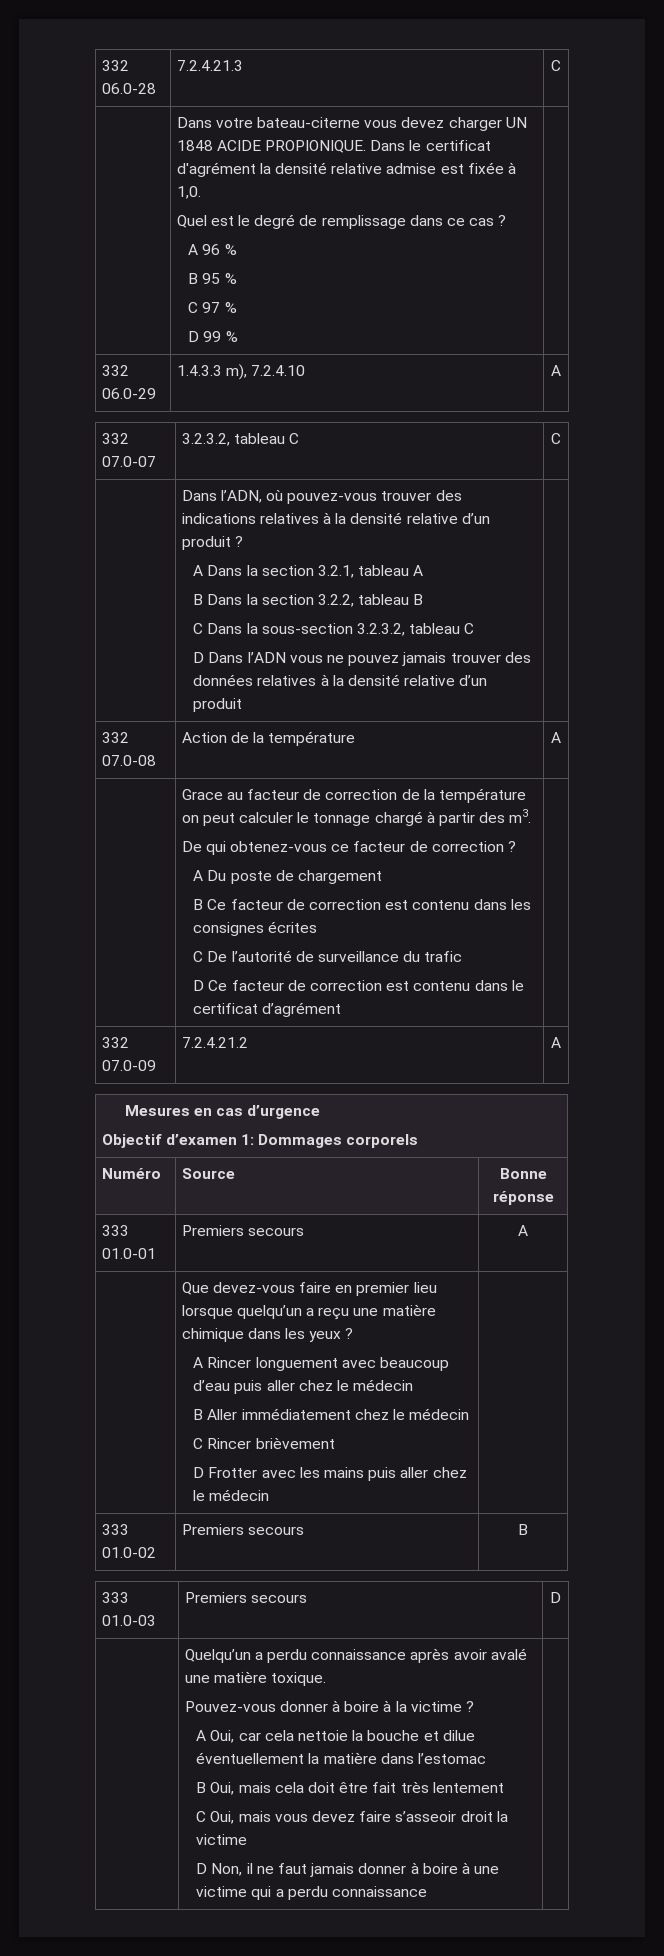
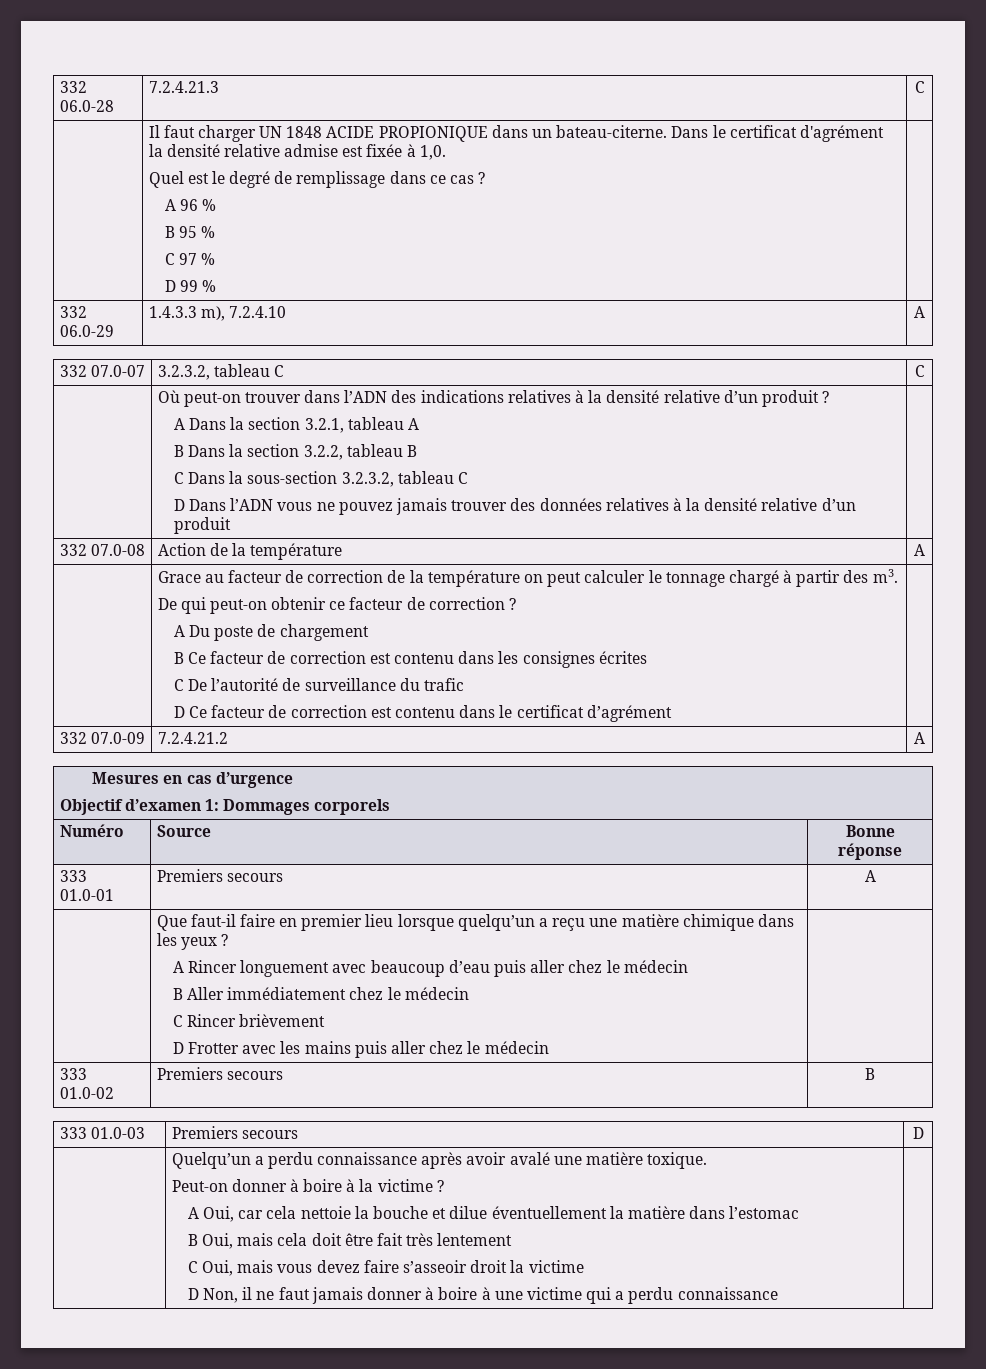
[176,117,527,131] [176,140,367,153] Dans votre bateau-citerne vous devez charger UN 1848 ACIDE PROPIONIQUE. -> [148,125,668,142] Il faut charger UN 1848 ACIDE PROPIONIQUE dans un bateau-citerne.
[181,490,432,504] Dans l’ADN, où pouvez-vous trouver -> [157,390,388,407] Où peut-on trouver dans l’ADN
[230,841,328,852] obtenez-vous -> [209,597,327,614] peut-on obtenir
[212,1282,295,1293] devez-vous -> [190,914,236,927] faut-il
[184,1701,276,1712] Pouvez-vous -> [171,1180,228,1192] Peut-on

